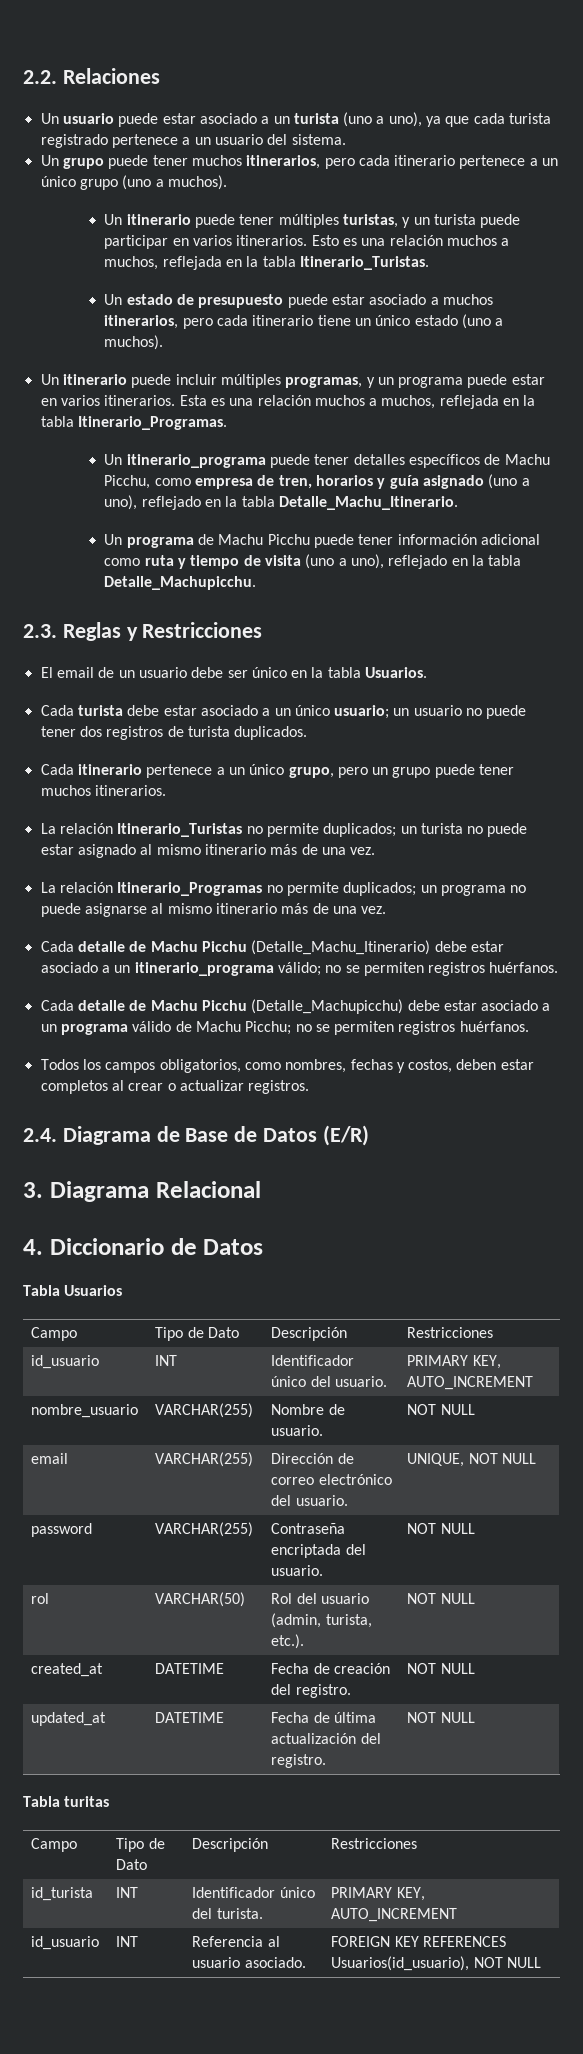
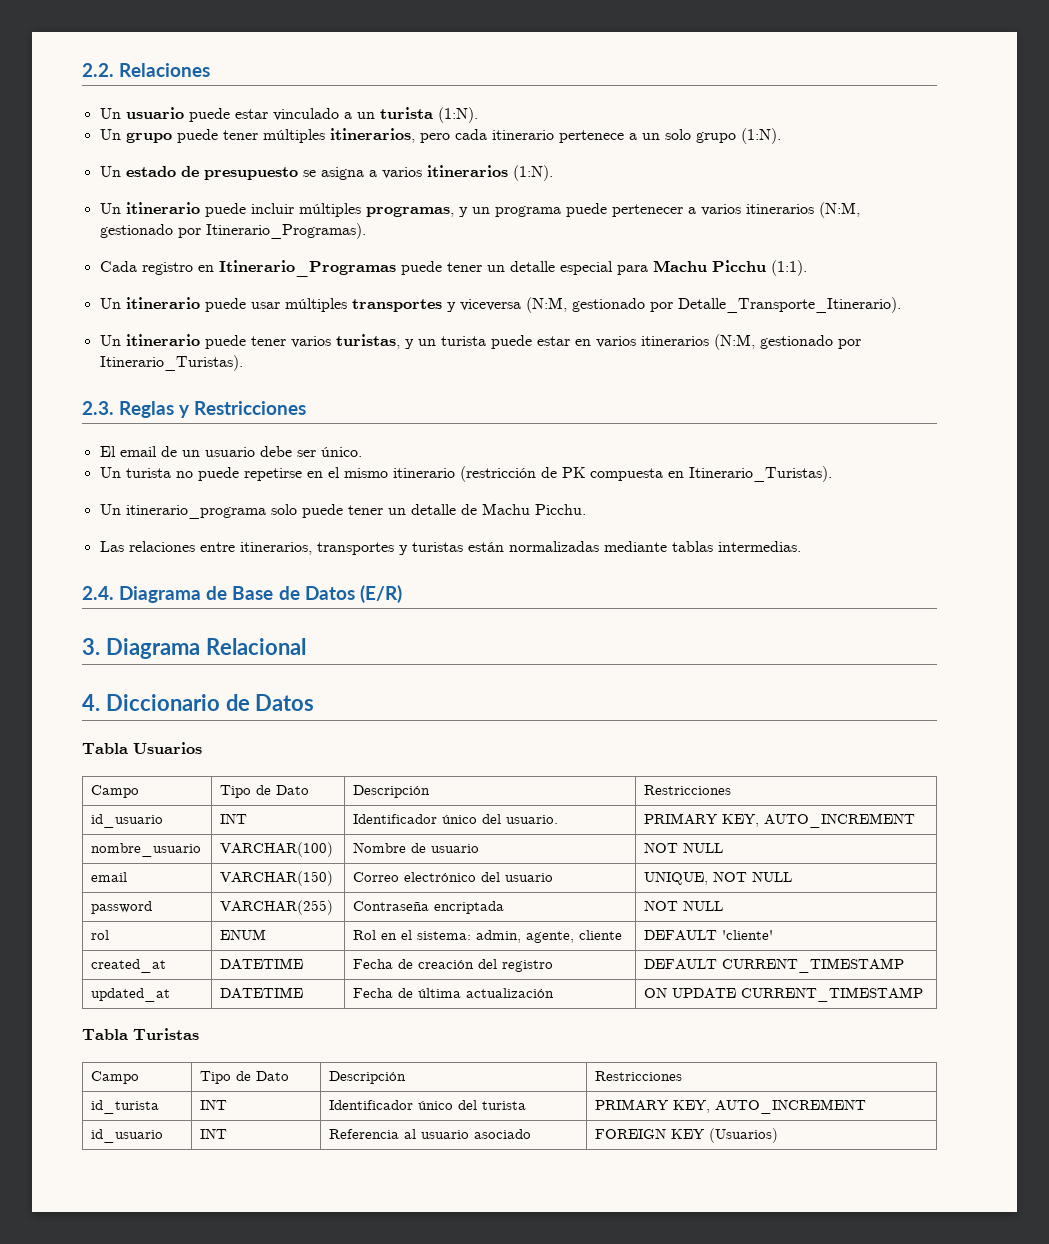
[199,113,257,124] asociado -> [272,108,339,121] vinculado
[343,112,552,127] [40,134,346,148] (uno a uno), ya que cada turista registrado pertenece a un usuario del sistema. -> [437,107,478,123] (1:N).
[191,155,242,166] muchos -> [262,129,325,143] múltiples
[40,175,227,190] [104,214,521,228] [104,235,510,249] [104,256,429,270] [104,294,493,308] [104,314,504,329] [104,335,164,350] único grupo (uno a muchos). // Un itinerario puede tener múltiples turistas, y un turista puede participar en varios itinerarios. Esto es una relación muchos a muchos, reflejada en la tabla Itinerario_Turistas. // Un estado de presupuesto puede estar asociado a muchos itinerarios, pero cada itinerario tiene un único estado (uno a muchos). -> [664,128,781,144] [99,165,553,181] solo grupo (1:N). // Un estado de presupuesto se asigna a varios itinerarios (1:N).
[511,374,545,385] [40,395,536,409] [40,416,227,430] [104,454,550,468] [104,474,530,489] [104,495,458,510] [104,534,540,548] [104,554,522,569] [104,576,257,590] estar en varios itinerarios. Esta es una relación muchos a muchos, reflejada en la tabla Itinerario_Programas. // Un itinerario_programa puede tener detalles específicos de Machu Picchu, como empresa de tren, horarios y guía asignado (uno a uno), reflejado en la tabla Detalle_Machu_Itinerario. // Un programa de Machu Picchu puede tener información adicional como ruta y tiempo de visita (uno a uno), reflejado en la tabla Detalle_Machupicchu. -> [611,202,860,218] [99,223,366,239] [99,260,807,277] [99,297,901,313] [99,334,861,350] [99,355,243,371] pertenecer a varios itinerarios (N:M, gestionado por Itinerario_Programas). // Cada registro en Itinerario_Programas puede tener un detalle especial para Machu Picchu (1:1). // Un itinerario puede usar múltiples transportes y viceversa (N:M, gestionado por Detalle_Transporte_Itinerario). // Un itinerario puede tener varios turistas, y un turista puede estar en varios itinerarios (N:M, gestionado por Itinerario_Turistas).
[251,667,428,678] [40,705,527,719] [40,726,308,740] [40,764,515,778] [40,785,166,796] [40,823,528,837] [40,844,376,858] [40,882,527,896] [40,903,387,917] [40,940,504,955] [40,962,559,976] [40,999,551,1014] [40,1021,529,1035] [40,1059,534,1073] [40,1080,310,1094] único en la tabla Usuarios. // Cada turista debe estar asociado a un único usuario; un usuario no puede tener dos registros de turista duplicados. // Cada itinerario pertenece a un único grupo, pero un grupo puede tener muchos itinerarios. // La relación Itinerario_Turistas no permite duplicados; un turista no puede estar asignado al mismo itinerario más de una vez. // La relación Itinerario_Programas no permite duplicados; un programa no puede asignarse al mismo itinerario más de una vez. // Cada detalle de Machu Picchu (Detalle_Machu_Itinerario) debe estar asociado a un itinerario_programa válido; no se permiten registros huérfanos. // Cada detalle de Machu Picchu (Detalle_Machupicchu) debe estar asociado a un programa válido de Machu Picchu; no se permiten registros huérfanos. // Todos los campos obligatorios, como nombres, fechas y costos, deben estar completos al crear o actualizar registros. -> [320,447,362,457] [99,466,832,482] [99,503,586,519] [99,541,801,555] único. // Un turista no puede repetirse en el mismo itinerario (restricción de PK compuesta en Itinerario_Turistas). // Un itinerario_programa solo puede tener un detalle de Machu Picchu. // Las relaciones entre itinerarios, transportes y turistas están normalizadas mediante tablas intermedias.
[155,1403,254,1418] VARCHAR(255) -> [219,842,333,857] VARCHAR(100)
[271,1425,324,1436] usuario. -> [430,844,479,853] usuario
[155,1452,254,1467] [271,1453,354,1464] [271,1477,315,1485] VARCHAR(255) | Dirección de correo -> [219,871,333,886] [352,872,399,882] VARCHAR(150) | Correo
[295,1495,348,1506] usuario. -> [504,873,553,882] usuario
[345,1544,366,1555] [271,1565,324,1576] del usuario. -> (504, 907) none
[155,1592,246,1607] VARCHAR(50) -> [219,929,266,940] ENUM
[296,1593,369,1604] [271,1613,372,1628] [271,1634,305,1649] [407,1593,475,1604] del usuario (admin, turista, etc.). | NOT NULL -> [380,930,622,943] [643,930,773,941] en el sistema: admin, agente, cliente | DEFAULT 'cliente'
[295,1684,351,1698] [407,1663,475,1674] registro. | NOT NULL -> [501,960,553,972] [643,958,904,973] registro | DEFAULT CURRENT_TIMESTAMP
[360,1733,381,1744] [271,1754,327,1768] [407,1712,475,1723] [23,1796,110,1807] del registro. | NOT NULL // Tabla turitas -> [643,987,923,1002] [82,1028,199,1040] | ON UPDATE CURRENT_TIMESTAMP // Tabla Turistas
[216,1908,263,1919] turista. -> [481,1101,526,1110] turista
[244,1957,306,1968] asociado. -> [473,1129,531,1139] asociado
[422,1936,506,1947] [331,1956,541,1971] REFERENCES Usuarios(id_usuario), NOT NULL -> [708,1128,778,1143] (Usuarios)

